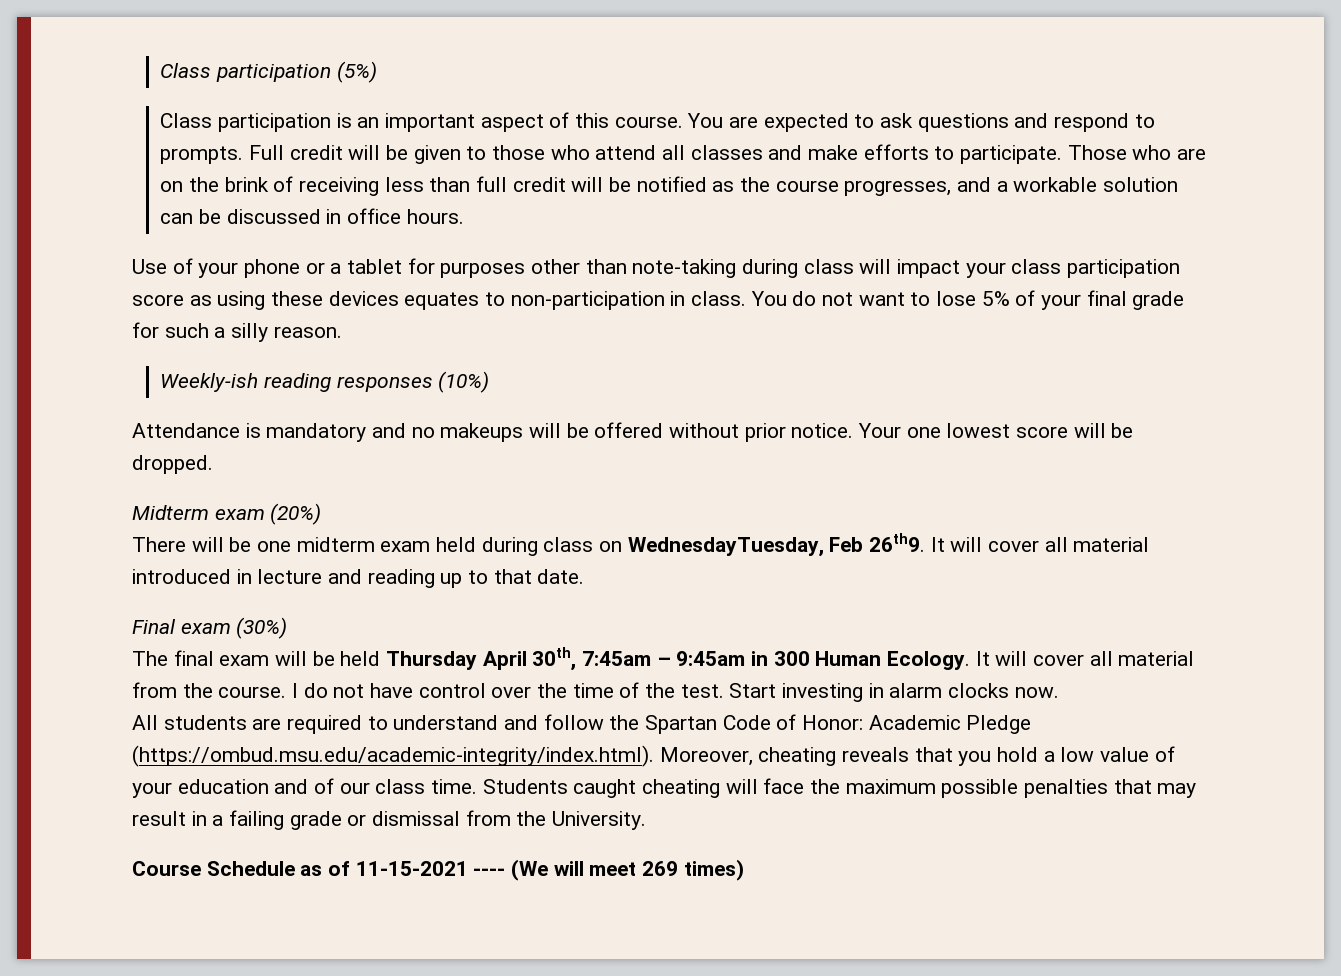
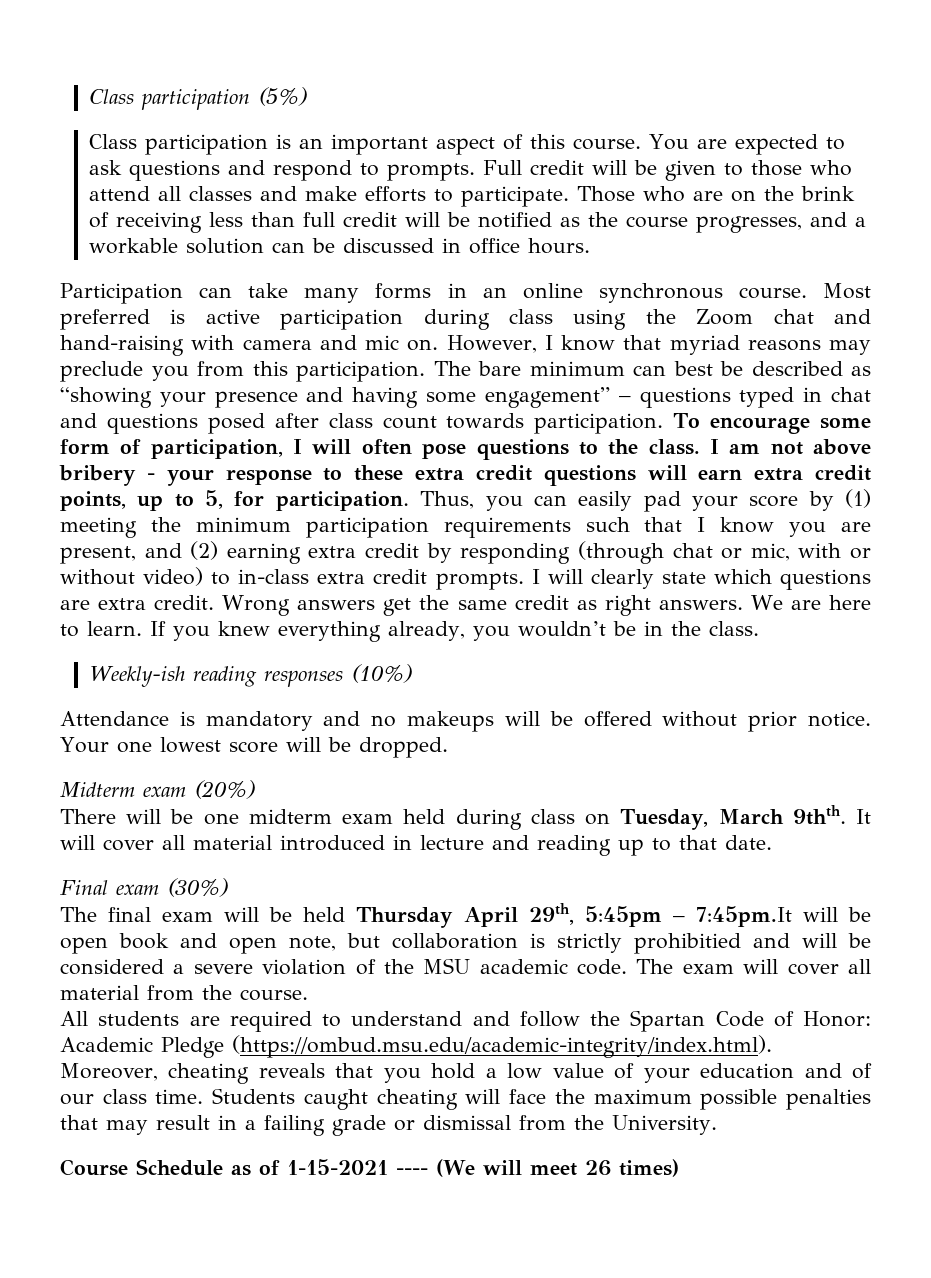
[132,258,1181,278] [132,290,1185,310] [132,322,342,342] Use of your phone or a tablet for purposes other than note-taking during class will impact your class participation score as using these devices equates to non-participation in class. You do not want to lose 5% of your final grade for such a silly reason. -> [60,283,871,304] [60,309,871,330] [60,335,871,356] [60,361,871,382] [60,387,872,408] [60,413,871,434] [60,439,872,460] [59,465,871,486] [60,489,872,512] [60,517,871,538] [60,541,872,564] [60,567,871,590] [60,595,871,616] [60,621,759,642] Participation can take many forms in an online synchronous course. Most preferred is active participation during class using the Zoom chat and hand-raising with camera and mic on. However, I know that myriad reasons may preclude you from this participation. The bare minimum can best be described as “showing your presence and having some engagement” – questions typed in chat and questions posed after class count towards participation. To encourage some form of participation, I will often pose questions to the class. I am not above bribery - your response to these extra credit questions will earn extra credit points, up to 5, for participation. Thus, you can easily pad your score by (1) meeting the minimum participation requirements such that I know you are present, and (2) earning extra credit by responding (through chat or mic, with or without video) to in-class extra credit prompts. I will clearly state which questions are extra credit. Wrong answers get the same credit as right answers. We are here to learn. If you knew everything already, you wouldn’t be in the class.
[627,533,926,557] WednesdayTuesday, Feb 26th9. -> [620,805,846,830] Tuesday, March 9thth.
[532,647,990,671] 30th, 7:45am – 9:45am in 300 Human Ecology. It -> [528,903,872,927] [60,933,871,954] [60,958,734,975] 29th, 5:45pm – 7:45pm.It will be open book and open note, but collaboration is strictly prohibitied and will be considered a severe violation of the MSU academic code. The exam
[292,682,1059,702] I do not have control over the time of the test. Start investing in alarm clocks now. -> (308, 995) none
[355,861,468,876] 11-15-2021 -> [287,1159,388,1175] 1-15-2021
[642,861,679,876] 269 -> [584,1160,611,1176] 26

